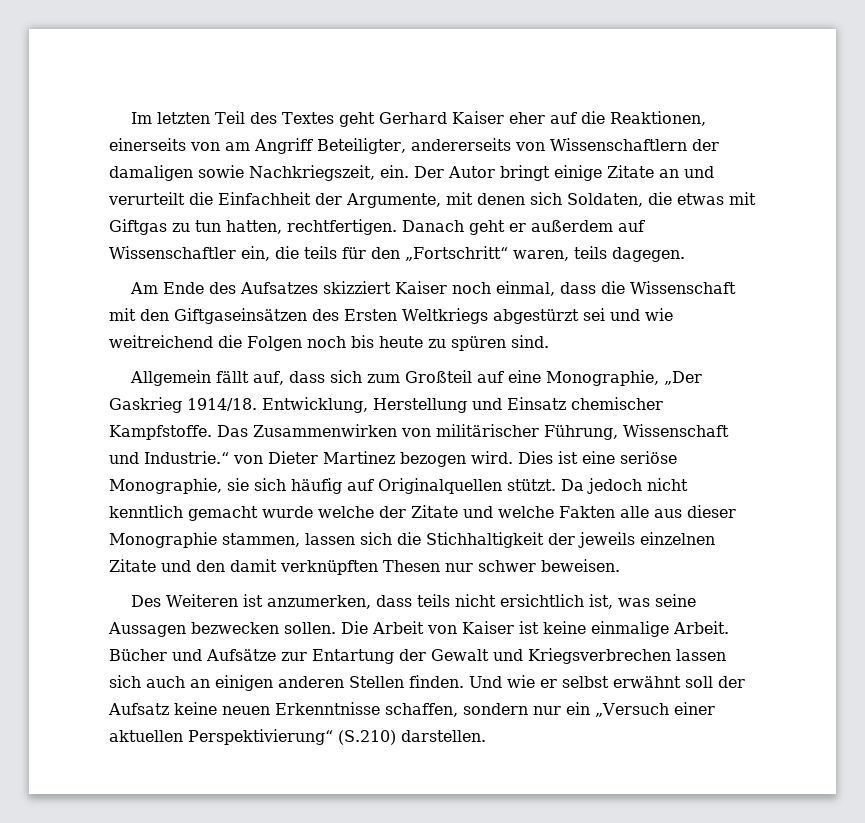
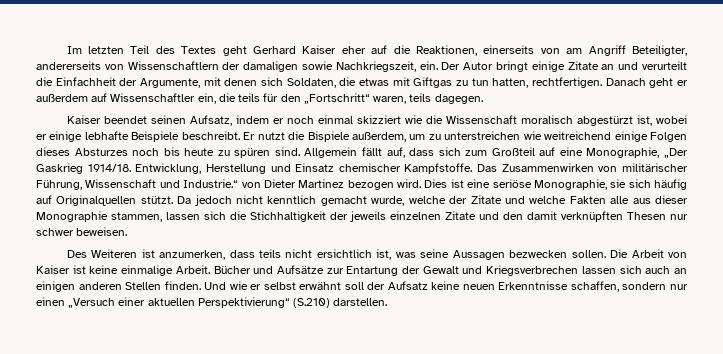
[129,281,736,296] [109,308,673,324] [109,335,302,351] Am Ende des Aufsatzes skizziert Kaiser noch einmal, dass die Wissenschaft mit den Giftgaseinsätzen des Ersten Weltkriegs abgestürzt sei und wie weitreichend die Folgen -> [66,115,687,126] [36,131,687,142] [36,147,128,156] Kaiser beendet seinen Aufsatz, indem er noch einmal skizziert wie die Wissenschaft moralisch abgestürzt ist, wobei er einige lebhafte Beispiele beschreibt. Er nutzt die Bispiele außerdem, um zu unterstreichen wie weitreichend einige Folgen dieses Absturzes
(549, 341) // -> (300, 151) none
[262,506,313,518] wurde -> [371,196,405,206] wurde,
[566,702,590,715] ein -> [36,297,65,306] einen

